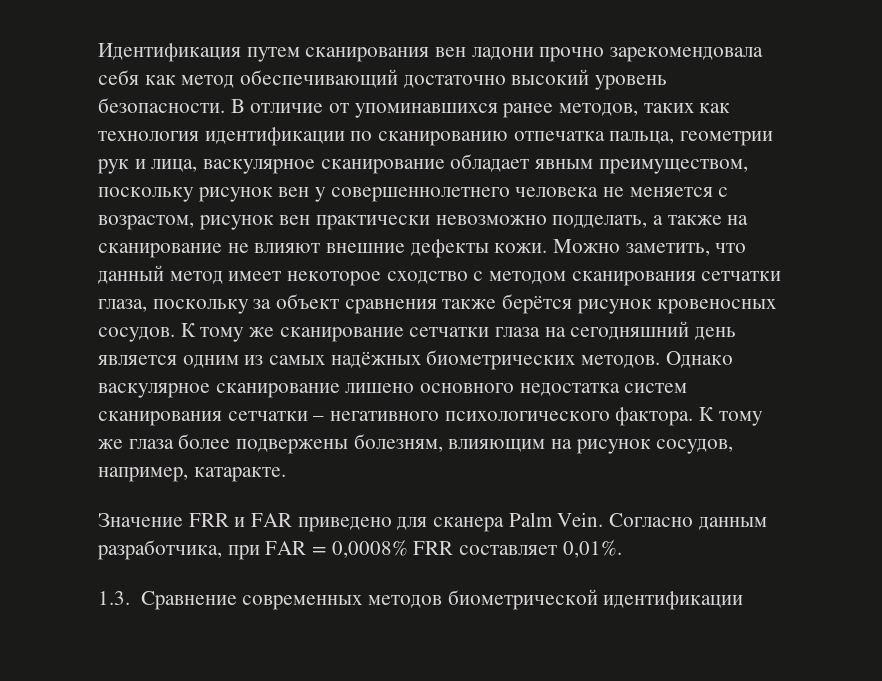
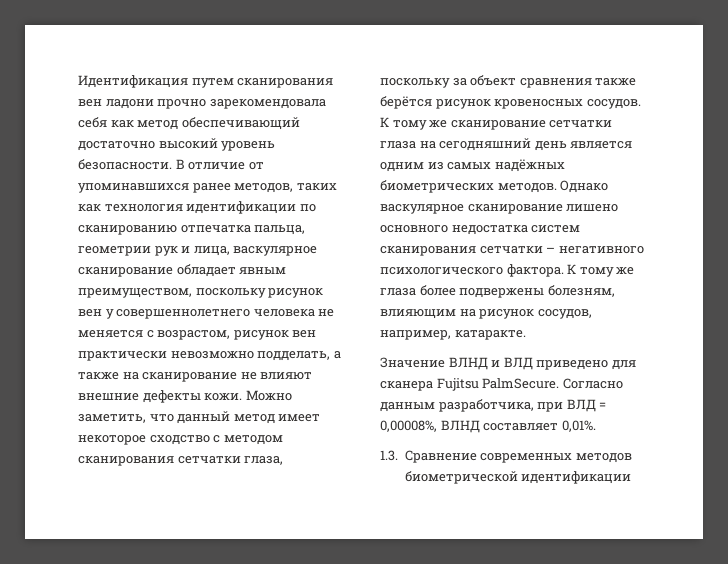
[188,513,293,527] FRR и FAR -> [448,357,533,370] ВЛНД и ВЛД
[508,512,604,527] Palm Vein. -> [436,378,560,391] Fujitsu PalmSecure.
[265,540,454,558] FAR = 0,0008% FRR -> [566,399,607,412] [380,420,480,433] ВЛД = 0,00008%, ВЛНД

